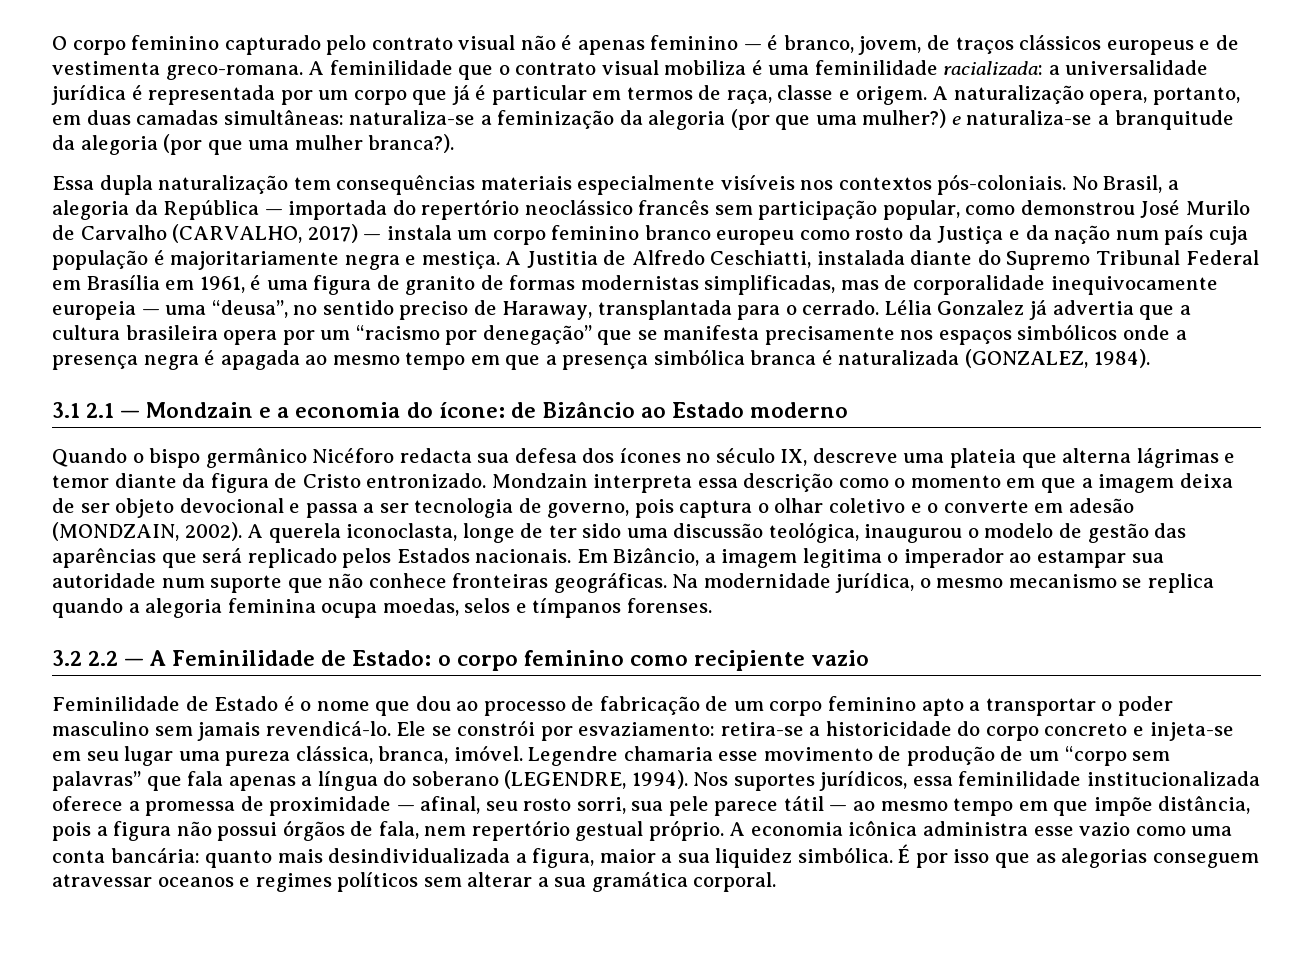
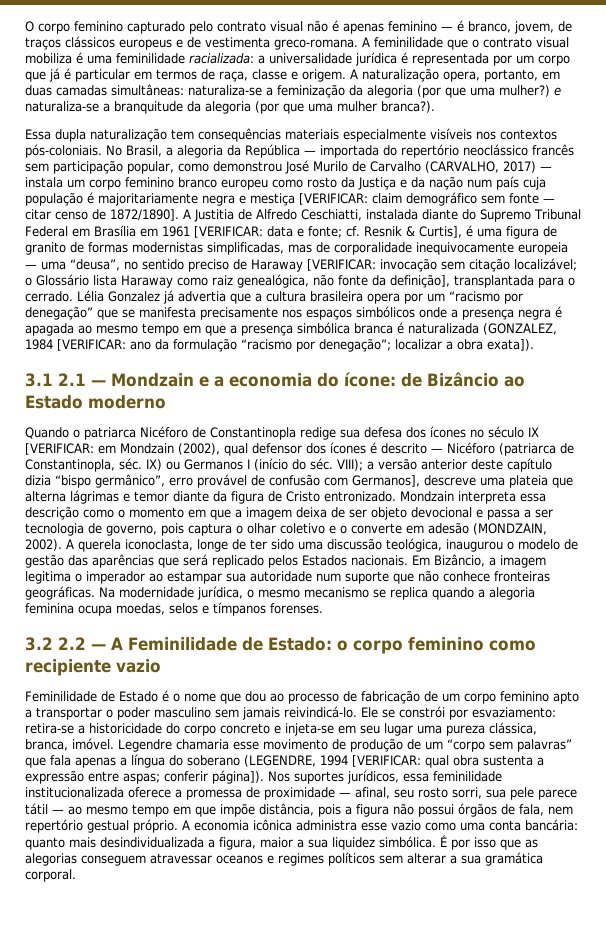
[421,251,500,269] mestiça. -> [250,192,555,206] [25,209,179,221] mestiça [VERIFICAR: claim demográfico sem fonte — citar censo de 1872/1890].
[199,276,245,293] 1961, -> [162,226,462,238] 1961 [VERIFICAR: data e fonte; cf. Resnik & Curtis],
[502,301,593,320] Haraway, -> [251,258,577,272] [25,274,450,288] Haraway [VERIFICAR: invocação sem citação localizável; o Glossário lista Haraway como raiz genealógica, não fonte da definição],
[1093,349,1150,368] 1984). -> [25,338,534,352] 1984 [VERIFICAR: ano da formulação “racismo por denegação”; localizar a obra exata]).
[149,448,472,468] bispo germânico Nicéforo redacta -> [84,426,336,440] patriarca Nicéforo de Constantinopla redige
[780,449,808,466] IX, -> [528,427,539,437] [25,442,574,456] [25,458,552,472] [25,474,420,488] IX [VERIFICAR: em Mondzain (2002), qual defensor dos ícones é descrito — Nicéforo (patriarca de Constantinopla, séc. IX) ou Germanos I (início do séc. VIII); a versão anterior deste capítulo dizia “bispo germânico”, erro provável de confusão com Germanos],
[265,721,391,736] revendicá-lo. -> [284,706,357,718] reivindicá-lo.
[631,770,688,789] 1994). -> [320,755,544,768] [25,770,264,784] 1994 [VERIFICAR: qual obra sustenta a expressão entre aspas; conferir página]).

